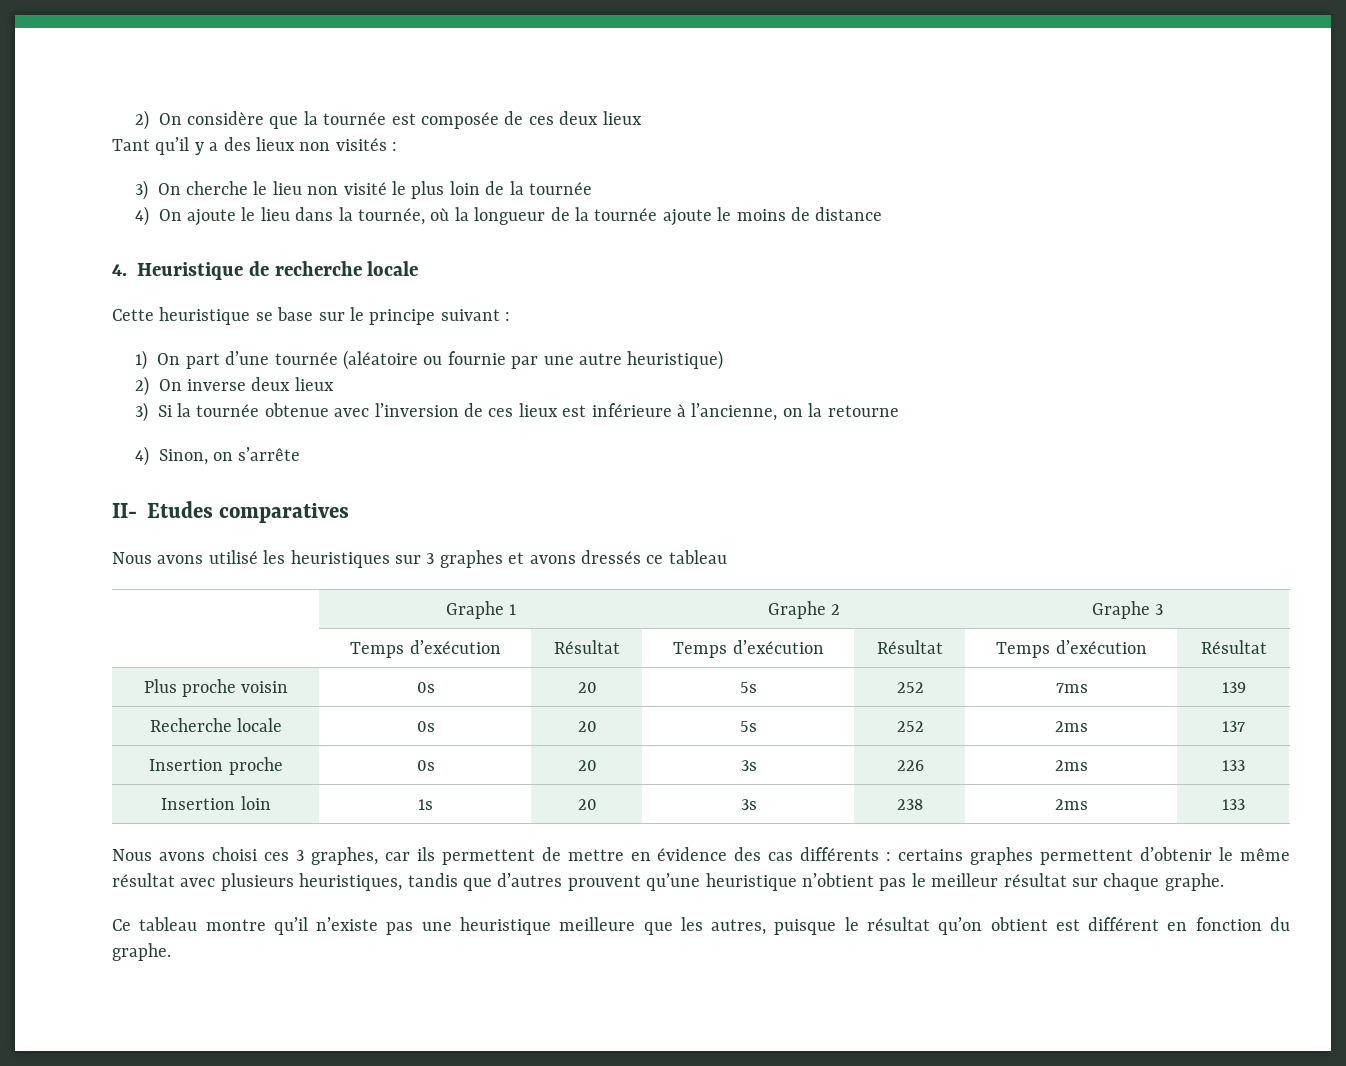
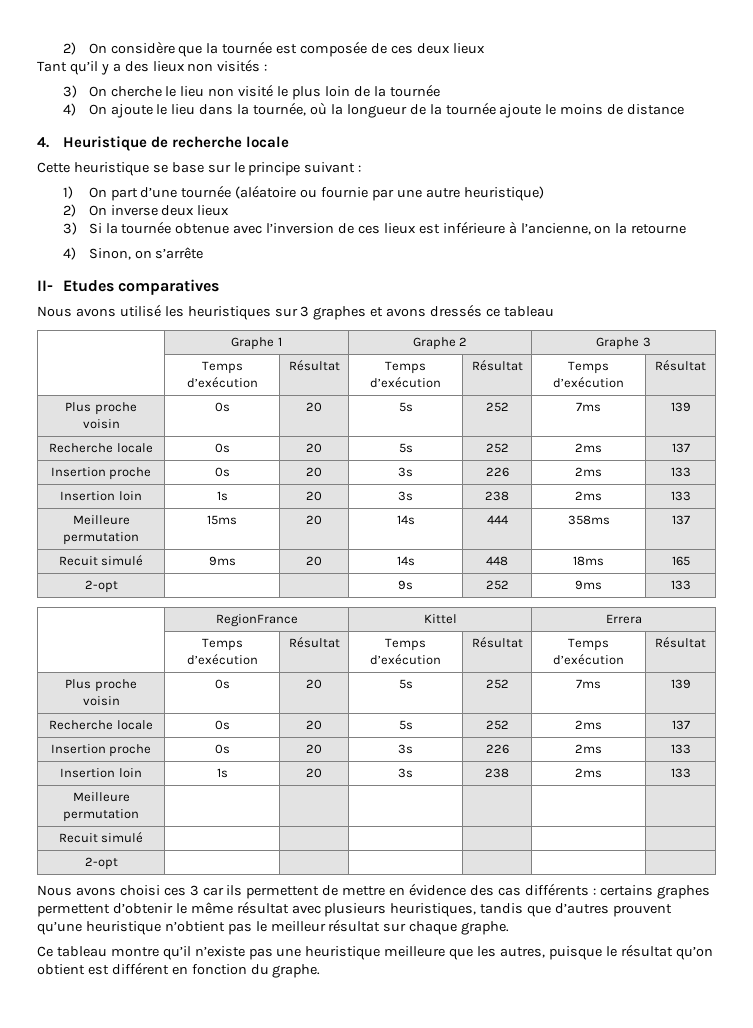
(1245, 804) none -> [72,515,130,525] [63,532,139,545] [207,515,237,525] [306,515,322,525] [396,515,415,525] [486,515,508,524] [567,515,610,525] [671,515,690,525] [58,555,144,566] [208,556,236,566] [306,556,322,566] [396,556,415,566] [486,556,508,566] [573,556,604,566] [671,556,690,566] [84,580,118,593] [398,580,413,590] [485,580,509,590] [575,580,602,590] [670,580,691,590] [215,614,298,627] [423,614,457,624] [605,614,642,624] [201,638,243,651] [186,654,258,665] [288,637,340,648] [385,638,426,651] [370,654,441,665] [471,637,523,648] [568,638,609,651] [553,654,624,665] [655,637,706,648] [65,679,137,692] [82,696,120,706] [214,679,230,689] [306,679,322,689] [398,679,413,689] [485,679,509,689] [576,679,601,689] [670,679,691,689] [49,720,153,730] [214,720,230,730] [306,720,322,730] [398,720,413,730] [485,720,509,730] [575,720,602,730] [671,720,690,730] [50,744,152,757] [214,744,230,754] [306,744,322,754] [398,744,413,754] [485,744,509,754] [575,744,602,754] [670,744,691,754] [60,768,142,778] [216,768,228,778] [306,768,322,778] [398,768,413,778] [485,768,509,778] [575,768,602,778] [670,768,691,778] [72,792,130,802] [63,809,139,822] [58,832,144,843] [84,857,118,870] // Meilleure permutation | 15ms | 20 | 14s | 444 | 358ms | 137 // Recuit simulé | 9ms | 20 | 14s | 448 | 18ms | 165 // 2-opt | | | 9s | 252 | 9ms | 133 // | RegionFrance | Kittel | Errera // | Temps d’exécution | Résultat | Temps d’exécution | Résultat | Temps d’exécution | Résultat // Plus proche voisin | 0s | 20 | 5s | 252 | 7ms | 139 // Recherche locale | 0s | 20 | 5s | 252 | 2ms | 137 // Insertion proche | 0s | 20 | 3s | 226 | 2ms | 133 // Insertion loin | 1s | 20 | 3s | 238 | 2ms | 133 // Meilleure permutation | | | | | | // Recuit simulé | | | | | | // 2-opt | | | | | |
[310,847,378,865] graphes, -> (199, 890) none

